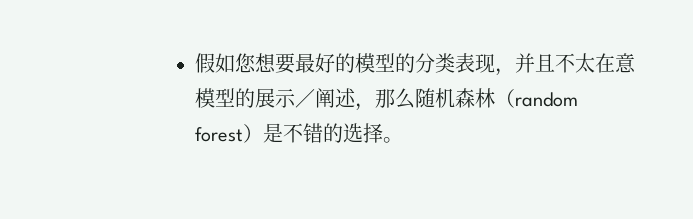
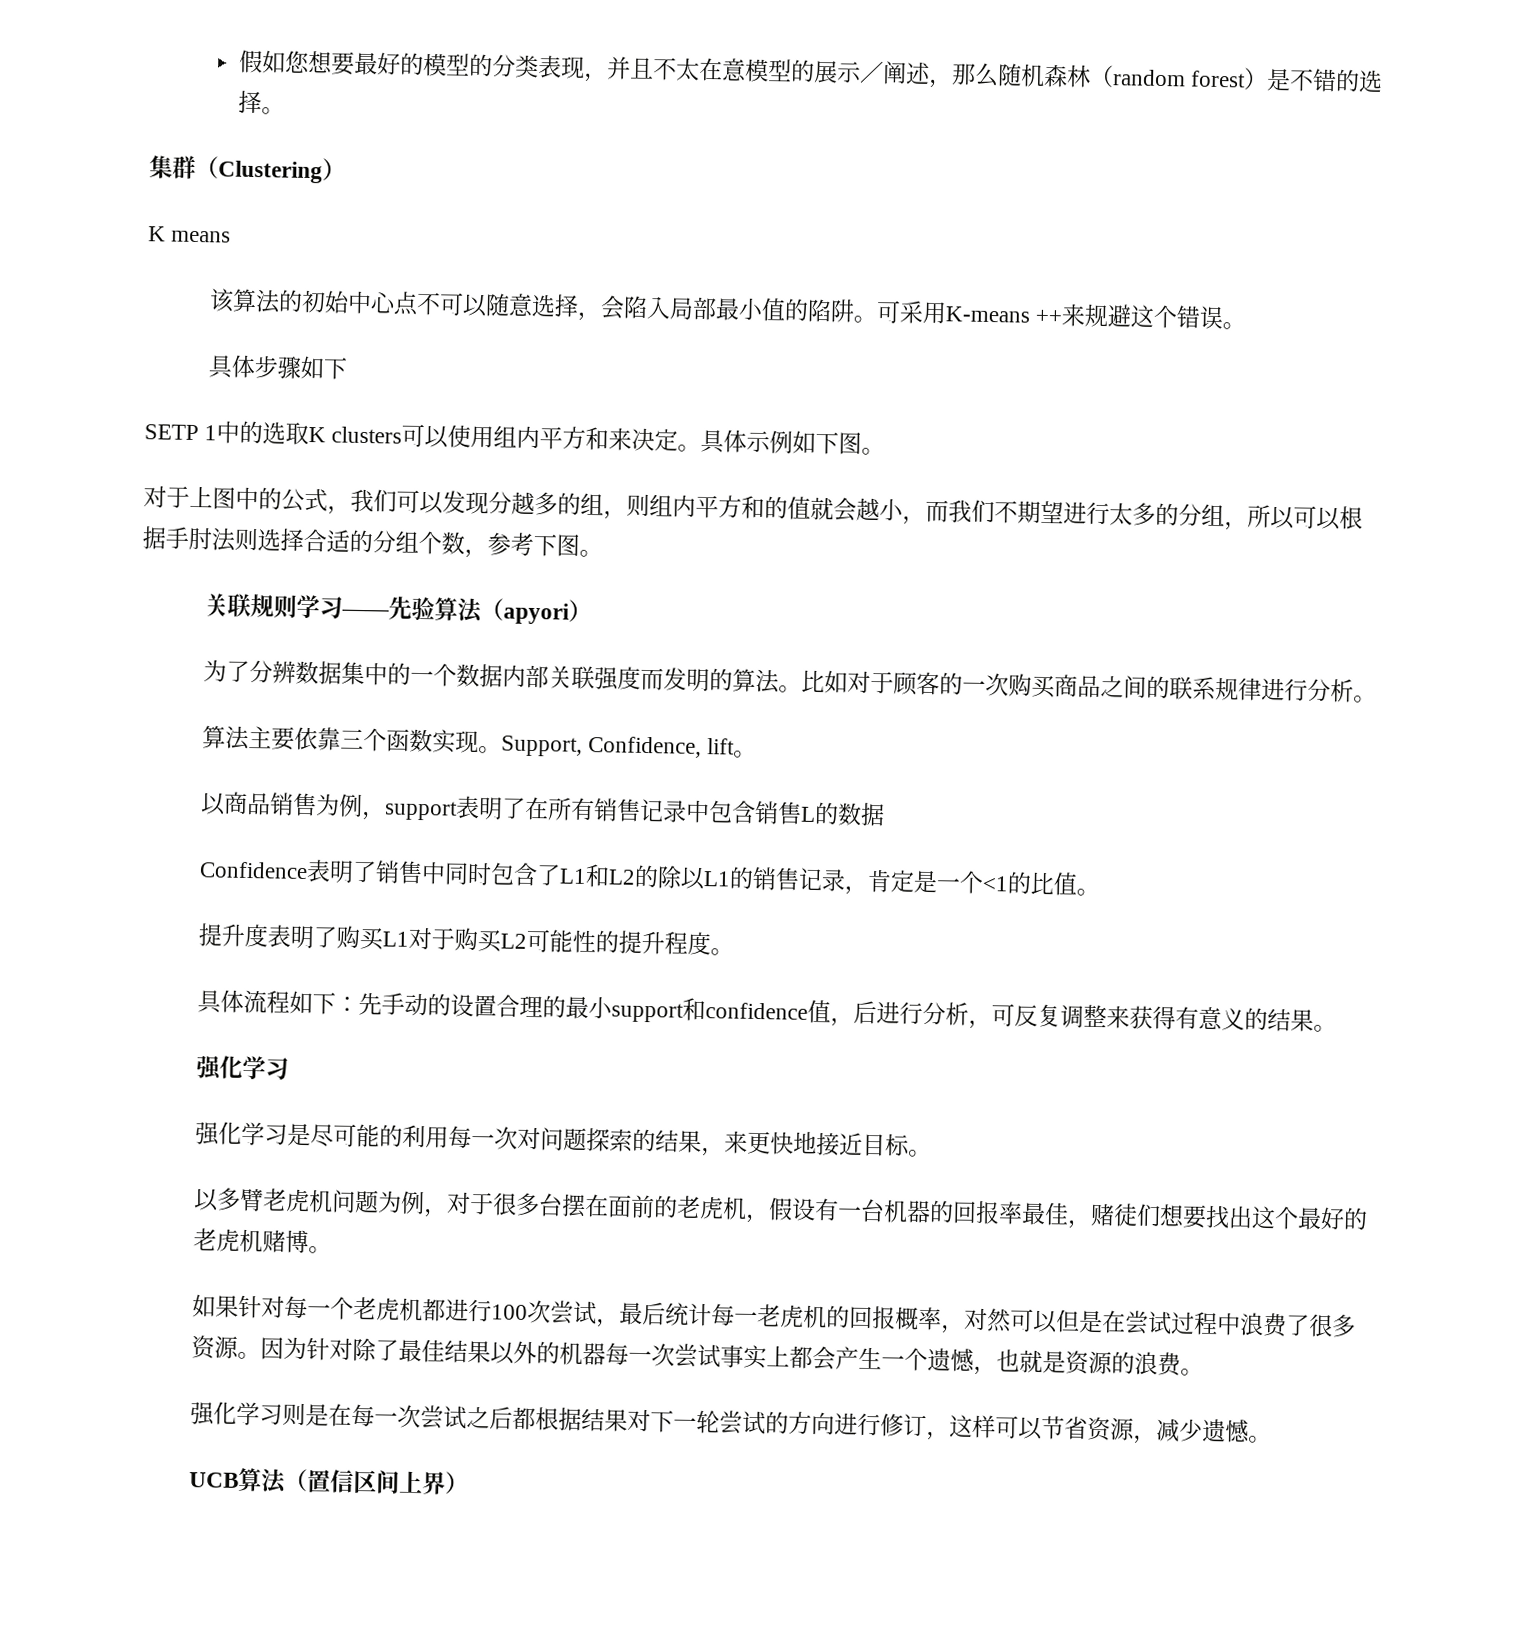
(404, 140) none -> [149,155,346,184] [148,226,232,243] [208,288,1247,330] [207,354,348,380] [144,420,886,456] [143,485,1363,531] [142,526,603,559] [203,593,592,625] [202,659,1377,703] [201,725,758,758] [199,791,885,827] [198,859,1100,897] [197,923,734,956] [196,989,1337,1033] [195,1055,289,1081] [194,1121,932,1158] [192,1187,1368,1231] [192,1228,332,1254] [191,1294,1356,1338] [190,1335,1204,1377] [189,1401,1272,1445] [188,1467,469,1495] // 集群（Clustering） // K means // 该算法的初始中心点不可以随意选择，会陷入局部最小值的陷阱。可采用K-means ++来规避这个错误。 // 具体步骤如下 // SETP 1中的选取K clusters可以使用组内平方和来决定。具体示例如下图。 // 对于上图中的公式，我们可以发现分越多的组，则组内平方和的值就会越小，而我们不期望进行太多的分组，所以可以根据手肘法则选择合适的分组个数，参考下图。 // 关联规则学习——先验算法（apyori） // 为了分辨数据集中的一个数据内部关联强度而发明的算法。比如对于顾客的一次购买商品之间的联系规律进行分析。 // 算法主要依靠三个函数实现。Support, Confidence, lift。 // 以商品销售为例，support表明了在所有销售记录中包含销售L的数据 // Confidence表明了销售中同时包含了L1和L2的除以L1的销售记录，肯定是一个<1的比值。 // 提升度表明了购买L1对于购买L2可能性的提升程度。 // 具体流程如下：先手动的设置合理的最小support和confidence值，后进行分析，可反复调整来获得有意义的结果。 // 强化学习 // 强化学习是尽可能的利用每一次对问题探索的结果，来更快地接近目标。 // 以多臂老虎机问题为例，对于很多台摆在面前的老虎机，假设有一台机器的回报率最佳，赌徒们想要找出这个最好的老虎机赌博。 // 如果针对每一个老虎机都进行100次尝试，最后统计每一老虎机的回报概率，对然可以但是在尝试过程中浪费了很多资源。因为针对除了最佳结果以外的机器每一次尝试事实上都会产生一个遗憾，也就是资源的浪费。 // 强化学习则是在每一次尝试之后都根据结果对下一轮尝试的方向进行修订，这样可以节省资源，减少遗憾。 // UCB算法（置信区间上界）

